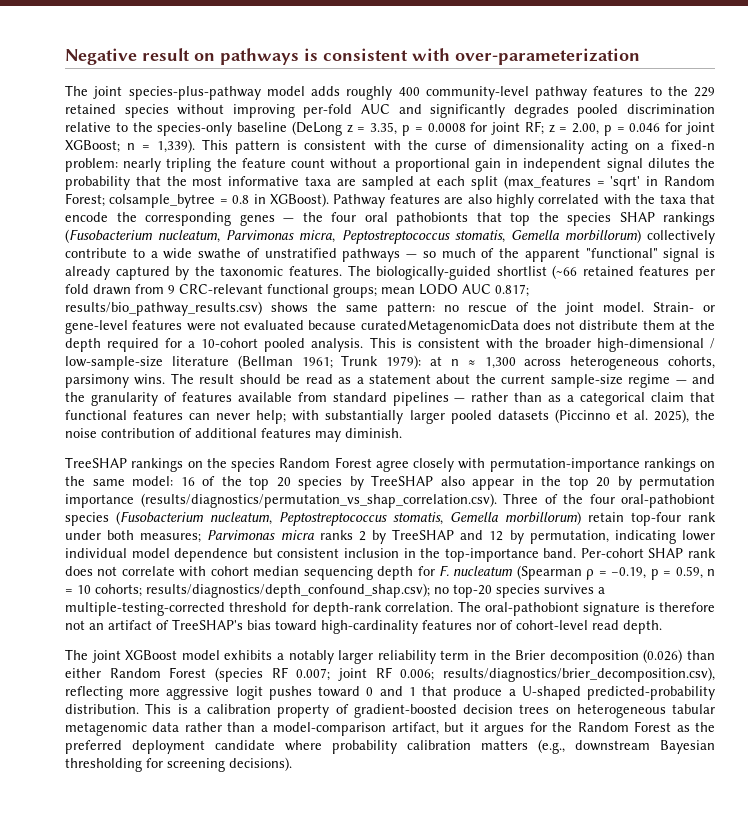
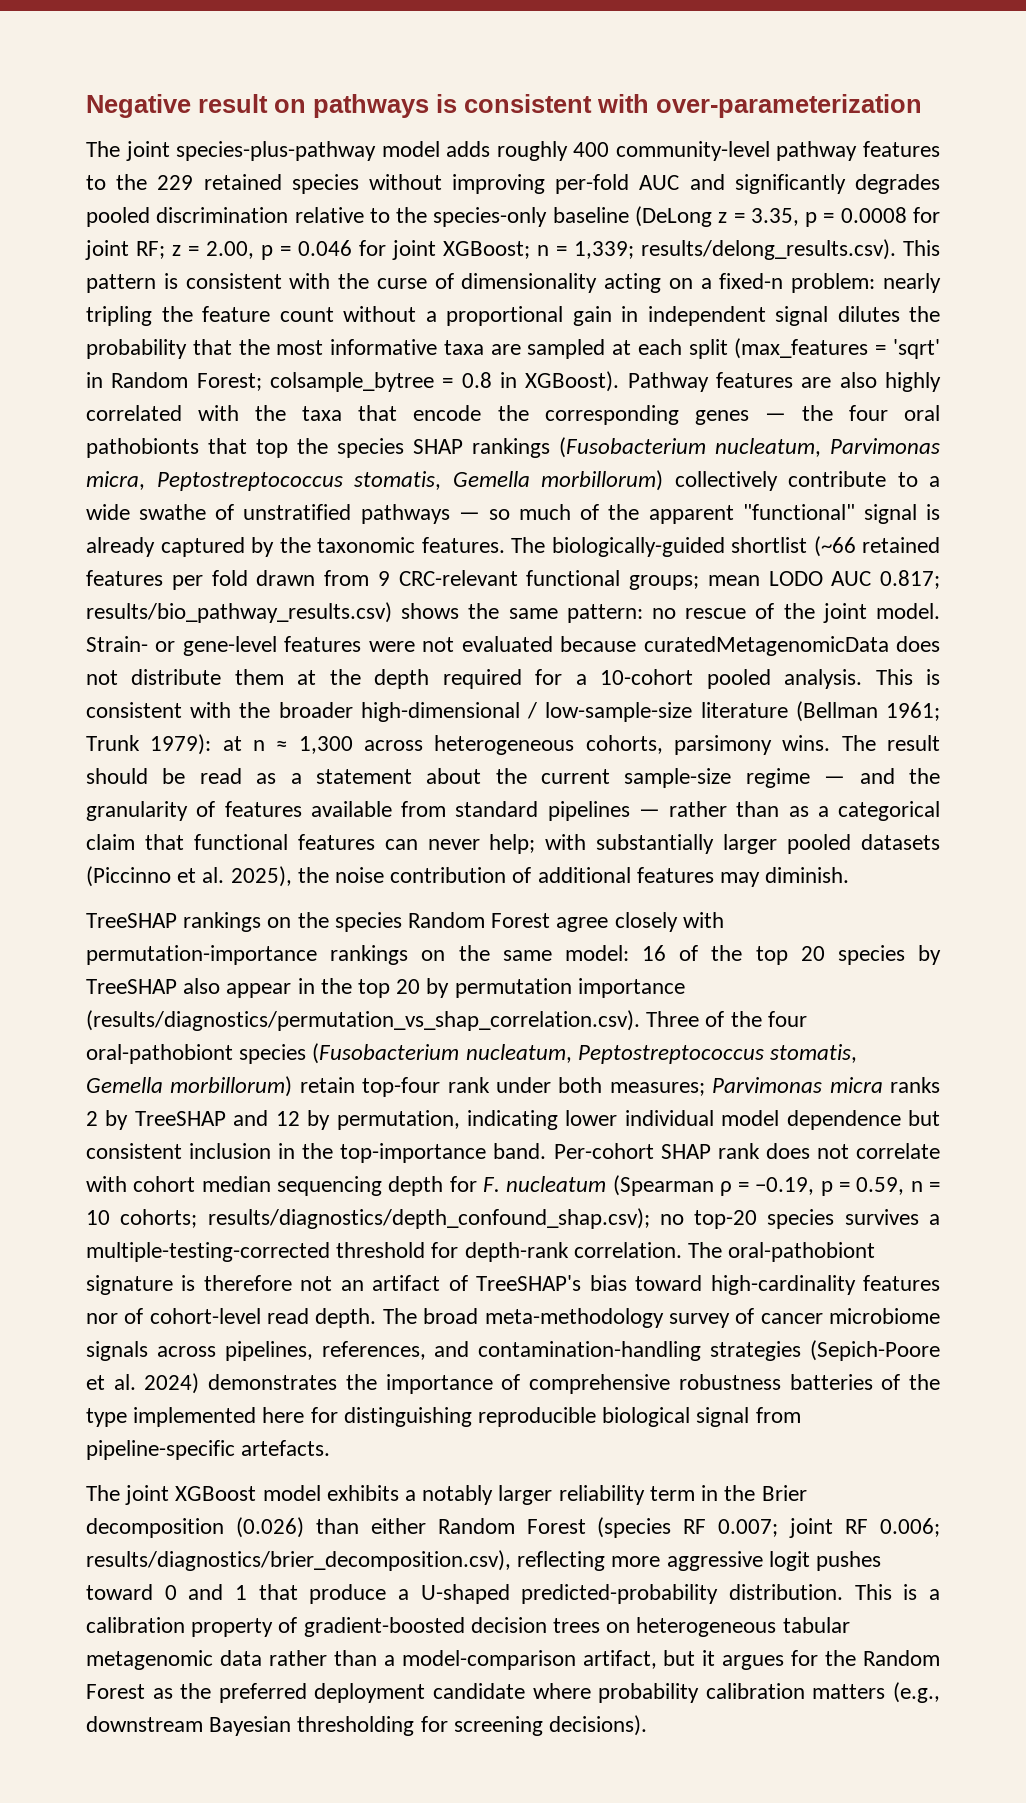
[157,139,196,153] 1,339). -> [574,239,896,260] 1,339; results/delong_results.csv).
(662, 627) none -> [382,1308,940,1328] [86,1340,940,1361] [86,1373,941,1394] [86,1407,801,1427] [86,1440,331,1460] The broad meta-methodology survey of cancer microbiome signals across pipelines, references, and contamination-handling strategies (Sepich-Poore et al. 2024) demonstrates the importance of comprehensive robustness batteries of the type implemented here for distinguishing reproducible biological signal from pipeline-specific artefacts.

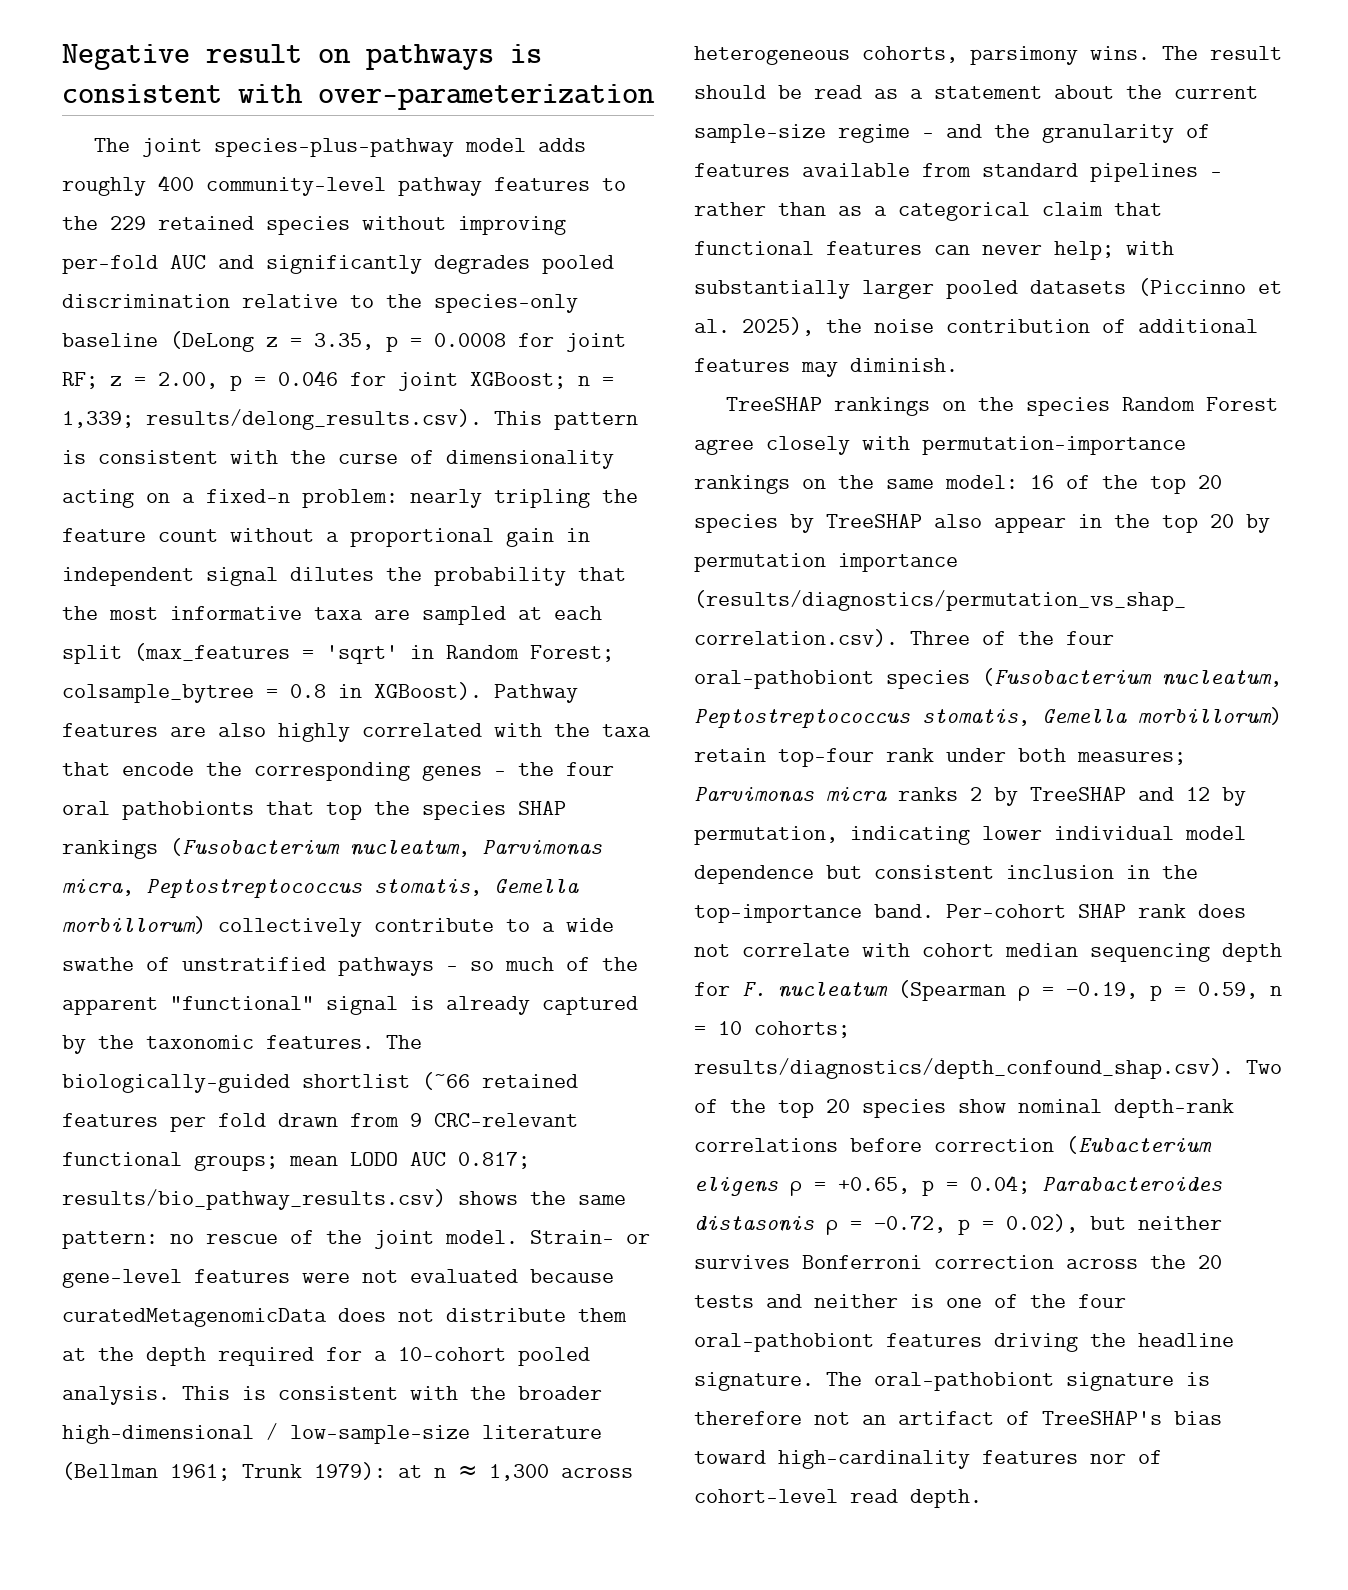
[207,1208,941,1229] [86,1242,682,1262] results/diagnostics/depth_confound_shap.csv); no top-20 species survives a multiple-testing-corrected threshold for depth-rank correlation. -> [694,1058,1282,1079] [694,1099,1234,1118] [694,1136,1212,1154] [694,1175,1222,1196] [694,1214,1222,1235] [694,1255,1222,1269] [694,1294,1126,1308] [694,1333,1234,1352] [694,1372,814,1391] results/diagnostics/depth_confound_shap.csv). Two of the top 20 species show nominal depth-rank correlations before correction (Eubacterium eligens ρ = +0.65, p = 0.04; Parabacteroides distasonis ρ = −0.72, p = 0.02), but neither survives Bonferroni correction across the 20 tests and neither is one of the four oral-pathobiont features driving the headline signature.
[382,1308,940,1328] [86,1340,940,1361] [86,1373,941,1394] [86,1407,801,1427] [86,1440,331,1460] [86,1485,807,1505] [86,1517,940,1538] [86,1550,882,1571] [86,1584,940,1604] [86,1617,850,1637] [86,1650,940,1670] [86,1682,941,1703] [86,1715,648,1736] The broad meta-methodology survey of cancer microbiome signals across pipelines, references, and contamination-handling strategies (Sepich-Poore et al. 2024) demonstrates the importance of comprehensive robustness batteries of the type implemented here for distinguishing reproducible biological signal from pipeline-specific artefacts. // The joint XGBoost model exhibits a notably larger reliability term in the Brier decomposition (0.026) than either Random Forest (species RF 0.007; joint RF 0.006; results/diagnostics/brier_decomposition.csv), reflecting more aggressive logit pushes toward 0 and 1 that produce a U-shaped predicted-probability distribution. This is a calibration property of gradient-boosted decision trees on heterogeneous tabular metagenomic data rather than a model-comparison artifact, but it argues for the Random Forest as the preferred deployment candidate where probability calibration matters (e.g., downstream Bayesian thresholding for screening decisions). -> (982, 1498) none

